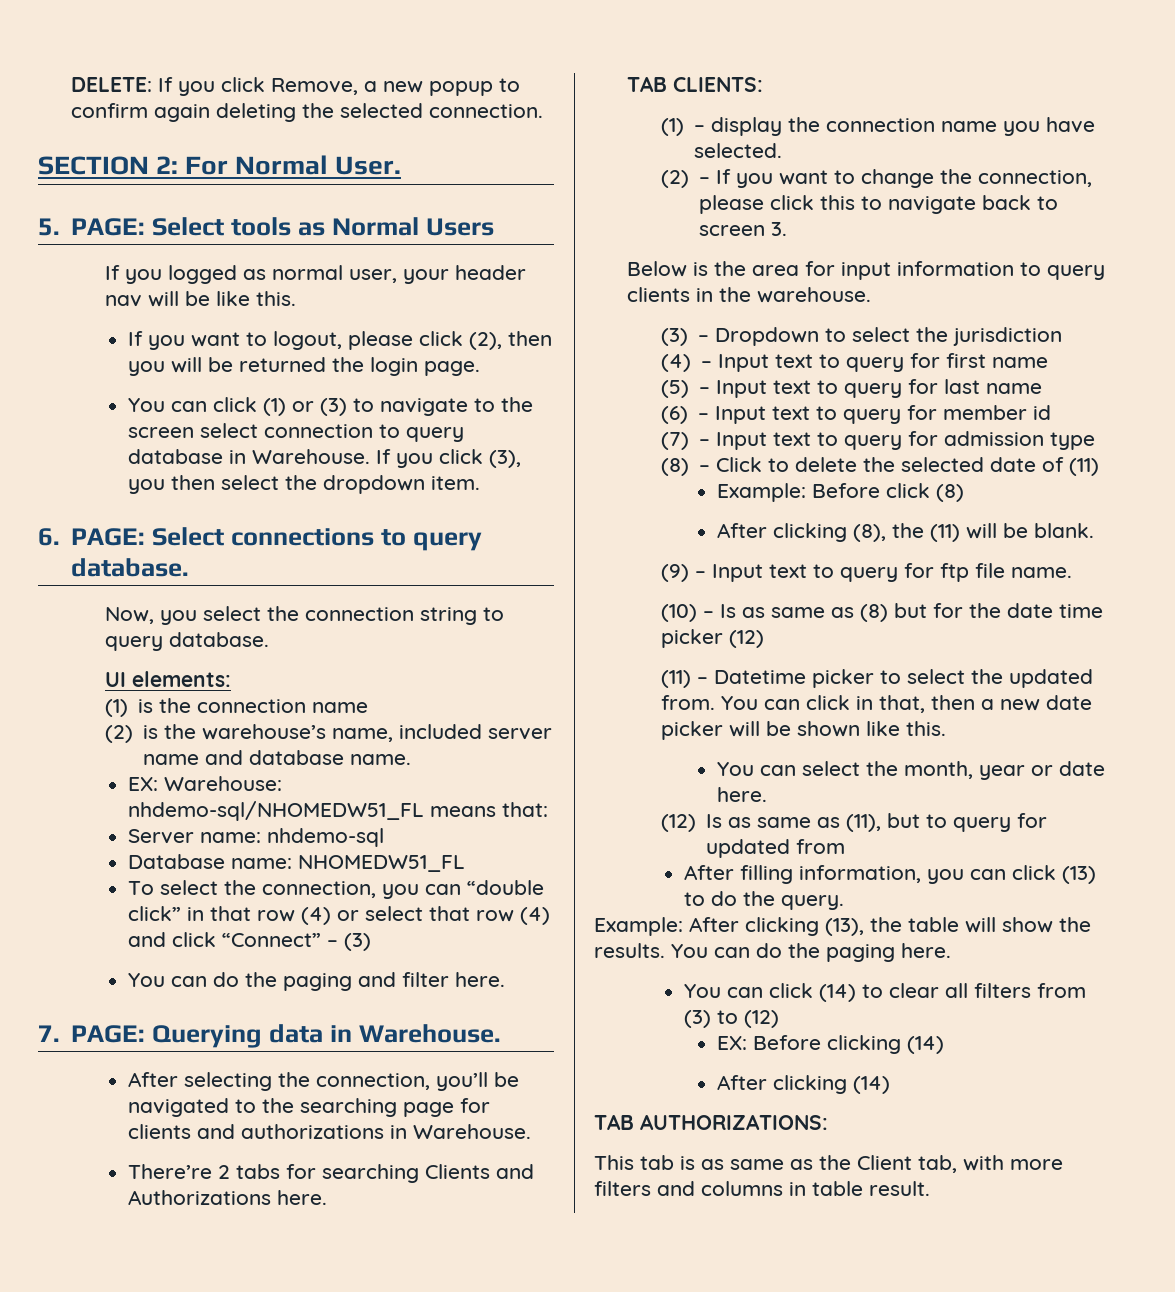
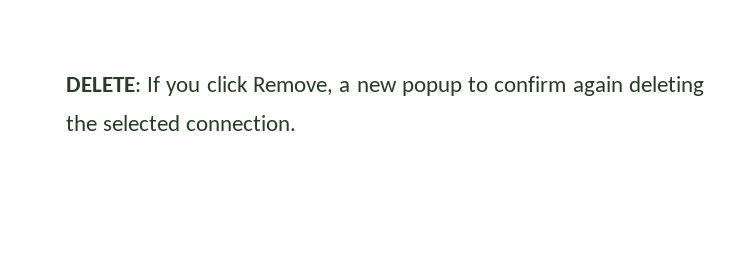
[38,155,401,175] [38,217,494,236] [104,265,526,284] [104,291,296,307] [127,331,552,350] [127,357,480,376] [127,397,533,416] [127,423,464,442] [127,449,521,468] [127,475,480,494] [38,527,482,551] [71,558,190,577] [104,606,504,625] [104,632,269,651] [104,671,231,687] [104,698,369,717] [104,724,553,743] [143,750,412,765] [127,776,282,791] [127,801,548,821] [127,828,384,847] [127,854,465,872] [127,880,544,899] [127,906,550,925] [127,932,371,951] [127,972,505,991] [38,1024,501,1048] [127,1072,519,1091] [127,1098,490,1117] [127,1124,531,1139] [127,1164,534,1183] [127,1190,327,1205] [627,76,764,92] [660,117,1096,136] [694,143,783,158] [660,169,1093,188] [699,195,1059,214] [699,222,788,236] [627,261,1106,280] [627,287,872,303] [660,327,1063,346] [660,353,1049,372] [660,379,1043,398] [660,405,1052,424] [660,431,1096,450] [660,457,1100,476] [717,483,965,502] [717,523,1095,542] [660,563,1072,582] [660,603,1103,622] [660,629,764,648] [660,669,1093,688] [660,695,1092,713] [660,721,946,740] [717,761,1106,780] [717,787,768,802] [660,813,1048,832] [706,839,846,858] [683,865,1096,884] [683,891,844,910] [594,917,1091,936] [594,943,951,962] [683,983,1086,1002] [683,1010,779,1028] [717,1035,945,1054] [717,1075,891,1094] [594,1114,828,1130] [594,1155,1063,1173] [594,1181,930,1196] // SECTION 2: For Normal User. // 5. PAGE: Select tools as Normal Users // If you logged as normal user, your header nav will be like this. // If you want to logout, please click (2), then you will be returned the login page. // You can click (1) or (3) to navigate to the screen select connection to query database in Warehouse. If you click (3), you then select the dropdown item. // 6. PAGE: Select connections to query database. // Now, you select the connection string to query database. // UI elements: // (1) is the connection name // (2) is the warehouse’s name, included server name and database name. // EX: Warehouse: nhdemo-sql/NHOMEDW51_FL means that: // Server name: nhdemo-sql // Database name: NHOMEDW51_FL // To select the connection, you can “double click” in that row (4) or select that row (4) and click “Connect” – (3) // You can do the paging and filter here. // 7. PAGE: Querying data in Warehouse. // After selecting the connection, you’ll be navigated to the searching page for clients and authorizations in Warehouse. // There’re 2 tabs for searching Clients and Authorizations here. // TAB CLIENTS: // (1) – display the connection name you have selected. // (2) – If you want to change the connection, please click this to navigate back to screen 3. // Below is the area for input information to query clients in the warehouse. // (3) – Dropdown to select the jurisdiction // (4) – Input text to query for first name // (5) – Input text to query for last name // (6) – Input text to query for member id // (7) – Input text to query for admission type // (8) – Click to delete the selected date of (11) // Example: Before click (8) // After clicking (8), the (11) will be blank. // (9) – Input text to query for ftp file name. // (10) – Is as same as (8) but for the date time picker (12) // (11) – Datetime picker to select the updated from. You can click in that, then a new date picker will be shown like this. // You can select the month, year or date here. // (12) Is as same as (11), but to query for updated from // After filling information, you can click (13) to do the query. // Example: After clicking (13), the table will show the results. You can do the paging here. // You can click (14) to clear all filters from (3) to (12) // EX: Before clicking (14) // After clicking (14) // TAB AUTHORIZATIONS: // This tab is as same as the Client tab, with more filters and columns in table result. -> (297, 123) none

